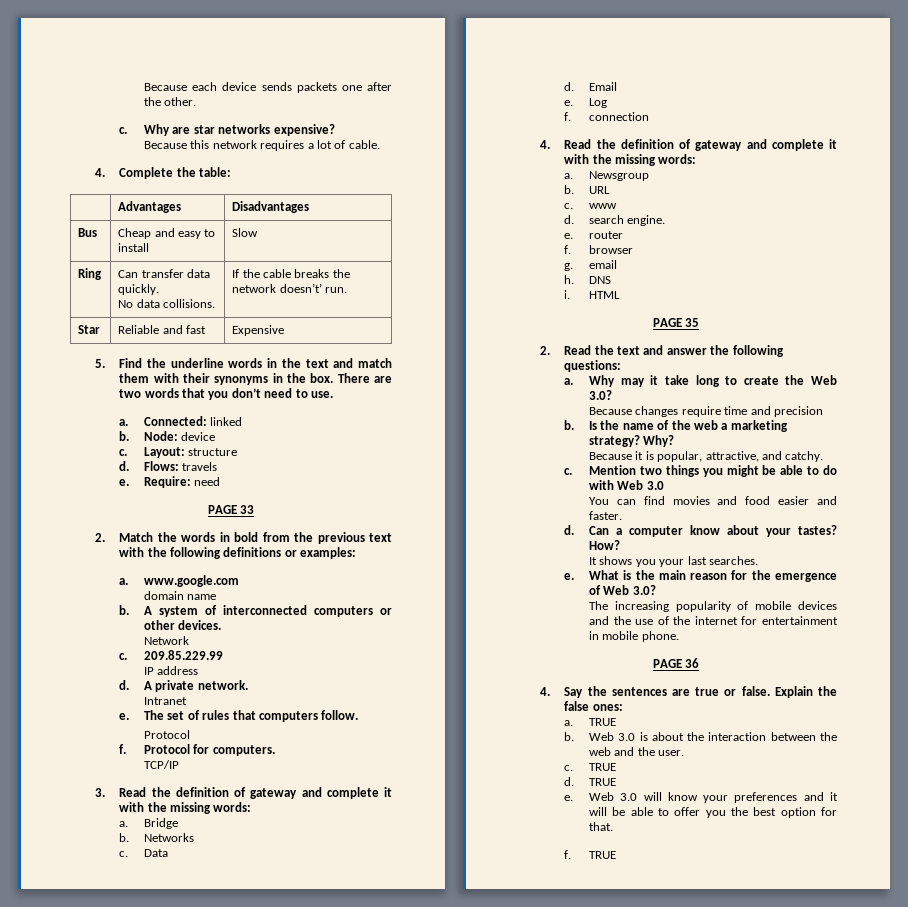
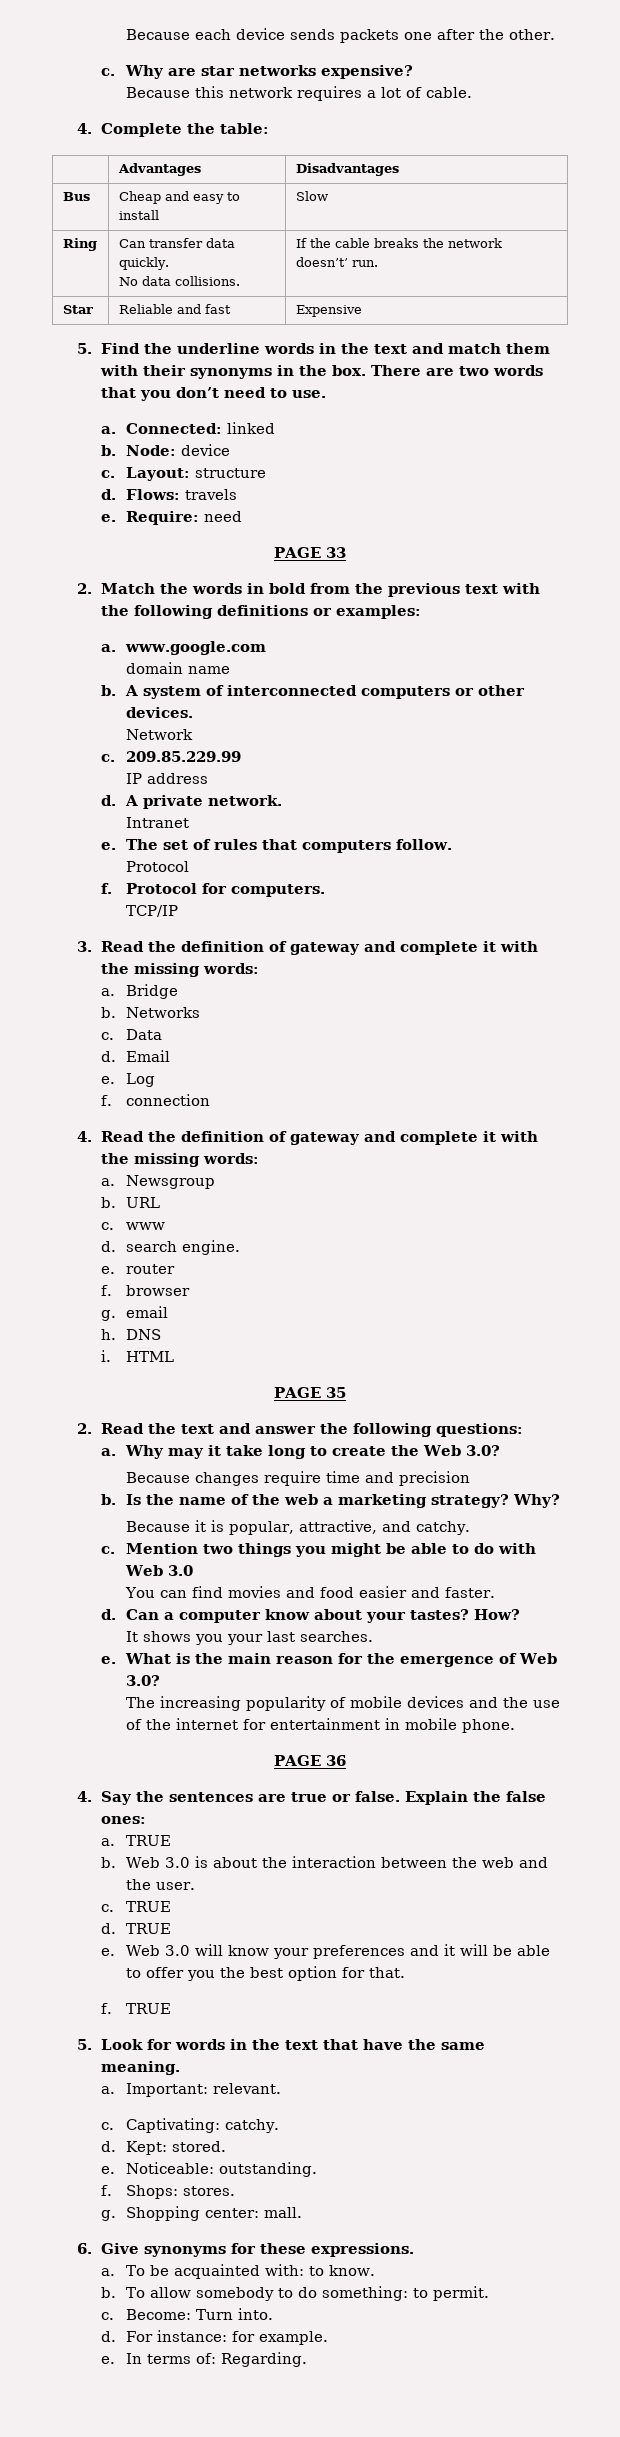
(616, 855) none -> [76,2039,486,2050] [101,2061,181,2075] [101,2083,282,2097] [101,2118,280,2133] [101,2141,227,2155] [101,2162,318,2177] [101,2185,236,2199] [101,2206,303,2221] [76,2243,415,2257] [101,2264,375,2279] [101,2286,489,2301] [101,2308,274,2320] [101,2330,329,2345] [101,2352,308,2367] // 5. Look for words in the text that have the same meaning. // a. Important: relevant. // c. Captivating: catchy. // d. Kept: stored. // e. Noticeable: outstanding. // f. Shops: stores. // g. Shopping center: mall. // 6. Give synonyms for these expressions. // a. To be acquainted with: to know. // b. To allow somebody to do something: to permit. // c. Become: Turn into. // d. For instance: for example. // e. In terms of: Regarding.

